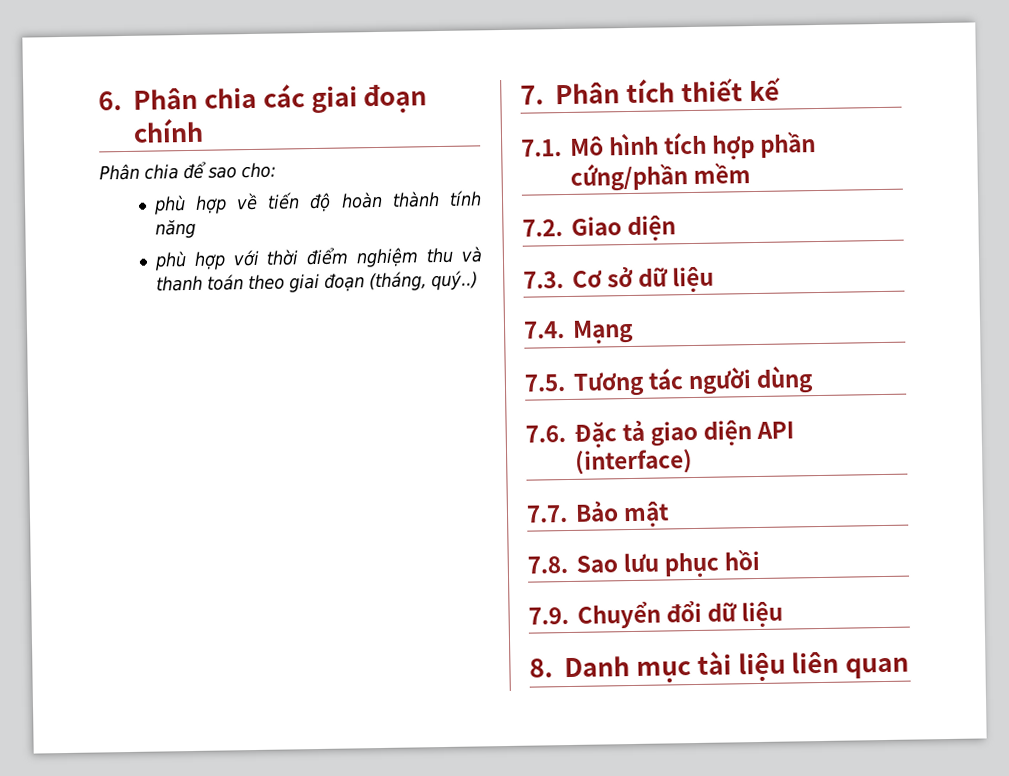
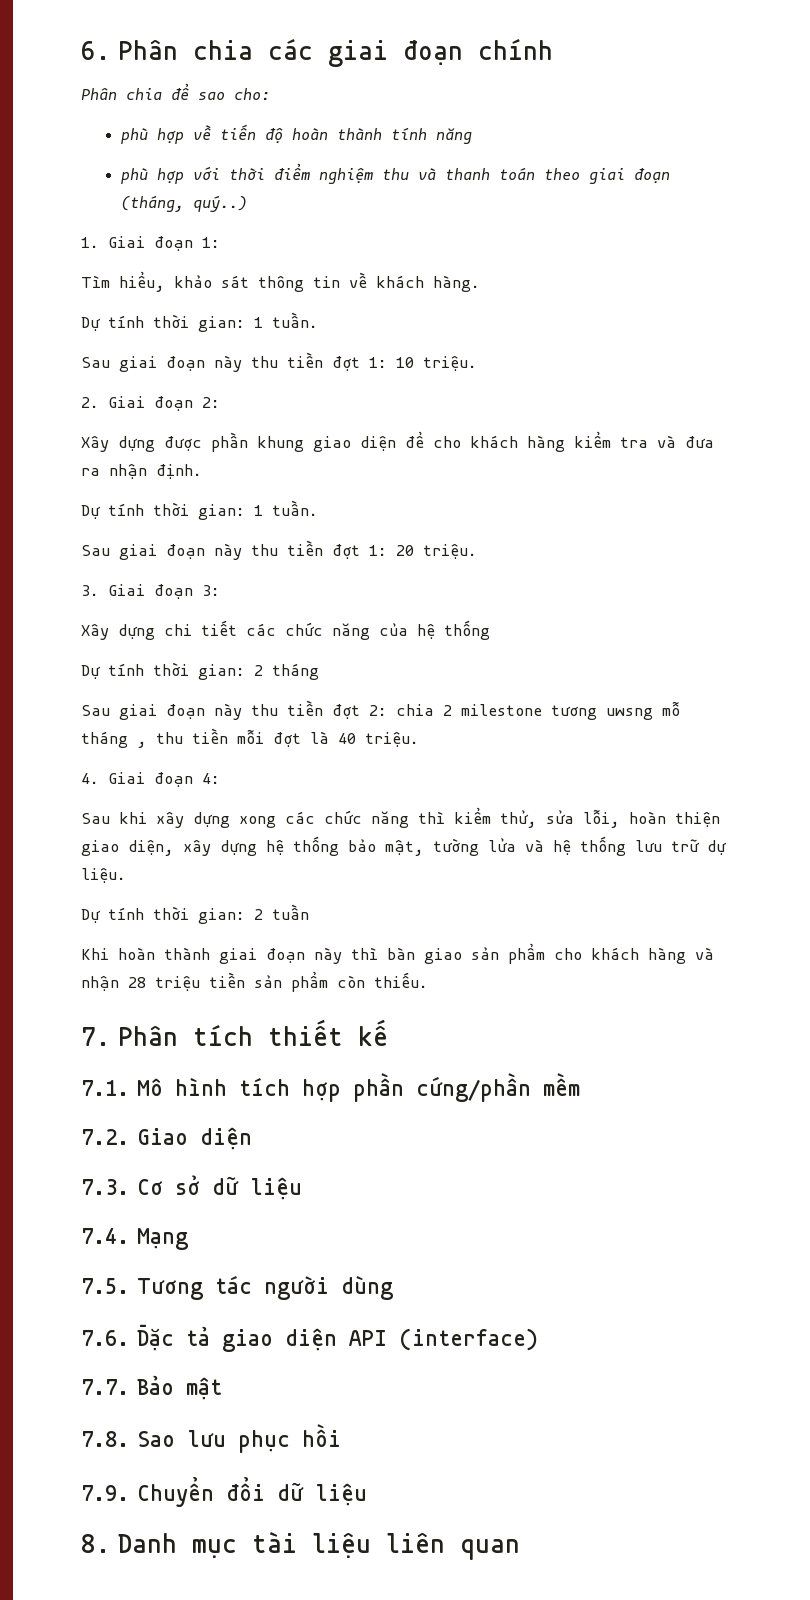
(478, 280) none -> [81,236,220,251] [81,271,480,292] [81,312,318,332] [81,352,477,372] [81,396,220,411] [81,431,714,452] [81,464,202,479] [81,500,318,520] [81,540,477,560] [81,584,220,599] [81,620,490,640] [81,662,319,680] [81,700,680,720] [81,728,419,748] [81,772,220,787] [81,807,720,828] [81,836,727,856] [81,868,126,883] [81,904,309,924] [81,943,714,964] [81,971,428,992] // 1. Giai đoạn 1: // Tìm hiểu, khảo sát thông tin về khách hàng. // Dự tính thời gian: 1 tuần. // Sau giai đoạn này thu tiền đợt 1: 10 triệu. // 2. Giai đoạn 2: // Xây dựng được phần khung giao diện để cho khách hàng kiểm tra và đưa ra nhận định. // Dự tính thời gian: 1 tuần. // Sau giai đoạn này thu tiền đợt 1: 20 triệu. // 3. Giai đoạn 3: // Xây dựng chi tiết các chức năng của hệ thống // Dự tính thời gian: 2 tháng // Sau giai đoạn này thu tiền đợt 2: chia 2 milestone tương uwsng mỗ tháng , thu tiền mỗi đợt là 40 triệu. // 4. Giai đoạn 4: // Sau khi xây dựng xong các chức năng thì kiểm thử, sửa lỗi, hoàn thiện giao diện, xây dựng hệ thống bảo mật, tường lửa và hệ thống lưu trữ dự liệu. // Dự tính thời gian: 2 tuần // Khi hoàn thành giai đoạn này thì bàn giao sản phẩm cho khách hàng và nhận 28 triệu tiền sản phẩm còn thiếu.

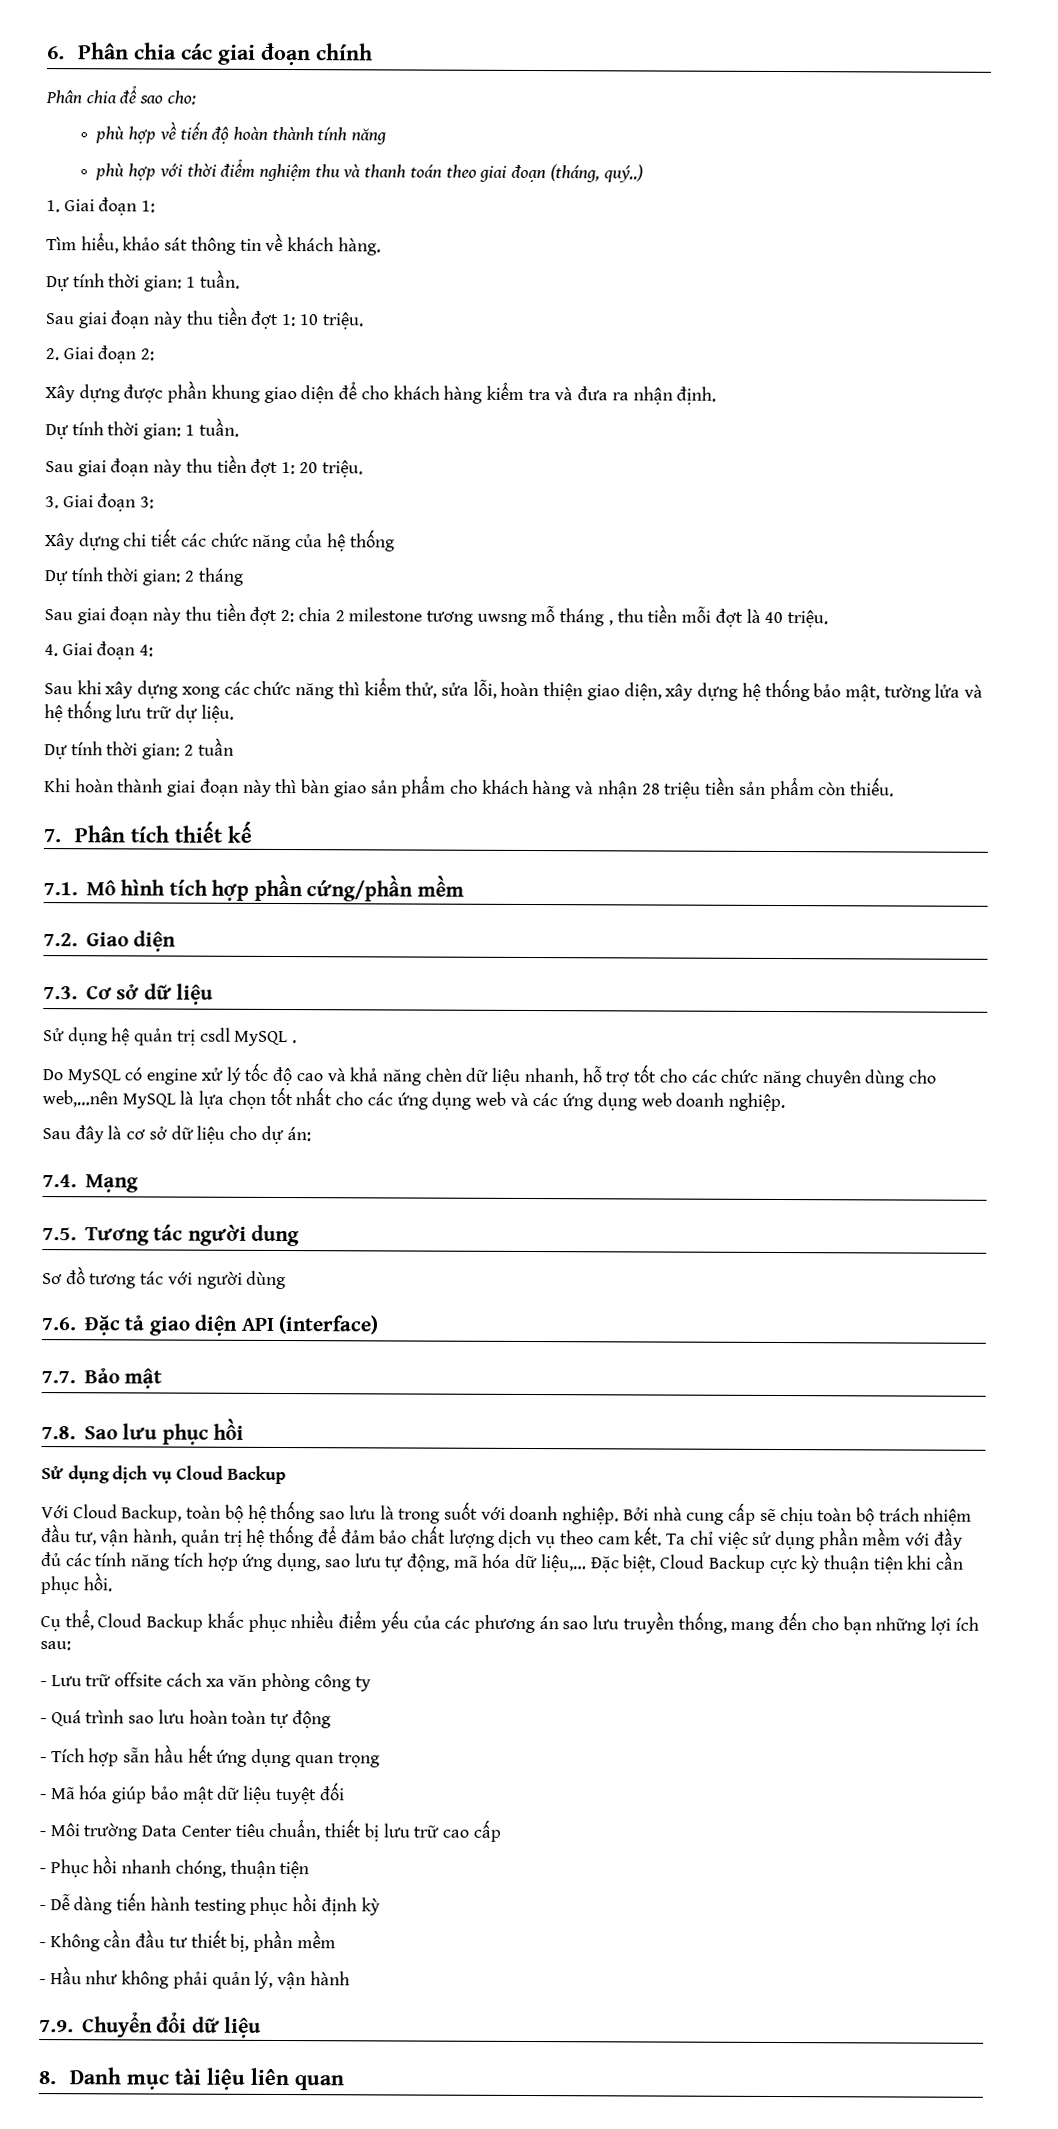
(303, 1188) none -> [43,1027,298,1047] [42,1062,937,1088] [42,1086,786,1112] [42,1125,311,1145] // Sử dụng hệ quản trị csdl MySQL . // Do MySQL có engine xử lý tốc độ cao và khả năng chèn dữ liệu nhanh, hỗ trợ tốt cho các chức năng chuyên dùng cho web,…nên MySQL là lựa chọn tốt nhất cho các ứng dụng web và các ứng dụng web doanh nghiệp. // Sau đây là cơ sở dữ liệu cho dự án:
(330, 1288) none -> [251,1224,301,1247] [42,1266,243,1289] dung // Sơ đồ tương tác với người
(342, 1435) none -> [41,1465,286,1485] [41,1500,973,1526] [41,1524,963,1550] [40,1551,965,1574] [40,1572,112,1595] [40,1609,979,1635] [40,1641,71,1651] [40,1672,371,1692] [40,1709,331,1729] [40,1744,380,1768] [40,1782,345,1805] [39,1818,501,1842] [39,1855,310,1879] [39,1892,380,1916] [39,1929,336,1953] [39,1966,350,1990] // Sử dụng dịch vụ Cloud Backup // Với Cloud Backup, toàn bộ hệ thống sao lưu là trong suốt với doanh nghiệp. Bởi nhà cung cấp sẽ chịu toàn bộ trách nhiệm đầu tư, vận hành, quản trị hệ thống để đảm bảo chất lượng dịch vụ theo cam kết. Ta chỉ việc sử dụng phần mềm với đầy đủ các tính năng tích hợp ứng dụng, sao lưu tự động, mã hóa dữ liệu,… Đặc biệt, Cloud Backup cực kỳ thuận tiện khi cần phục hồi. // Cụ thể, Cloud Backup khắc phục nhiều điểm yếu của các phương án sao lưu truyền thống, mang đến cho bạn những lợi ích sau: // - Lưu trữ offsite cách xa văn phòng công ty // - Quá trình sao lưu hoàn toàn tự động // - Tích hợp sẵn hầu hết ứng dụng quan trọng // - Mã hóa giúp bảo mật dữ liệu tuyệt đối // - Môi trường Data Center tiêu chuẩn, thiết bị lưu trữ cao cấp // - Phục hồi nhanh chóng, thuận tiện // - Dễ dàng tiến hành testing phục hồi định kỳ // - Không cần đầu tư thiết bị, phần mềm // - Hầu như không phải quản lý, vận hành

